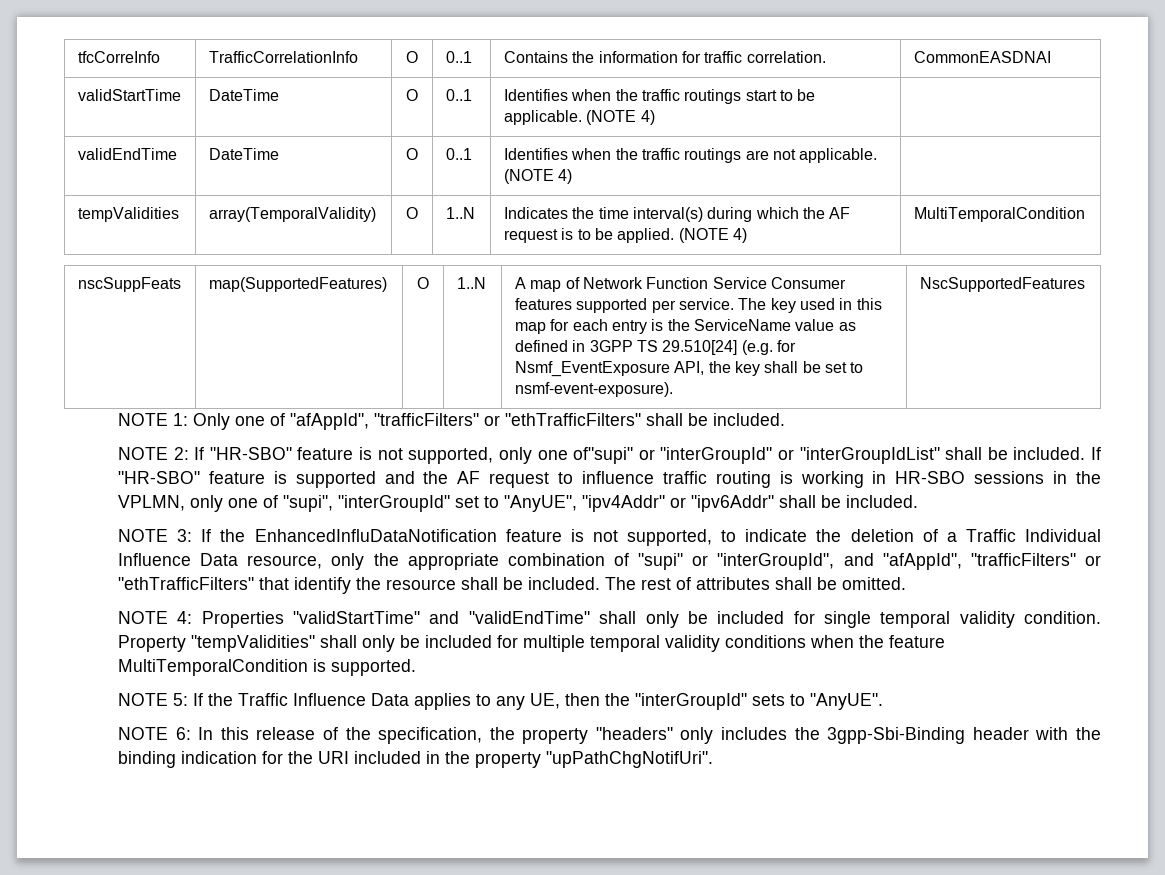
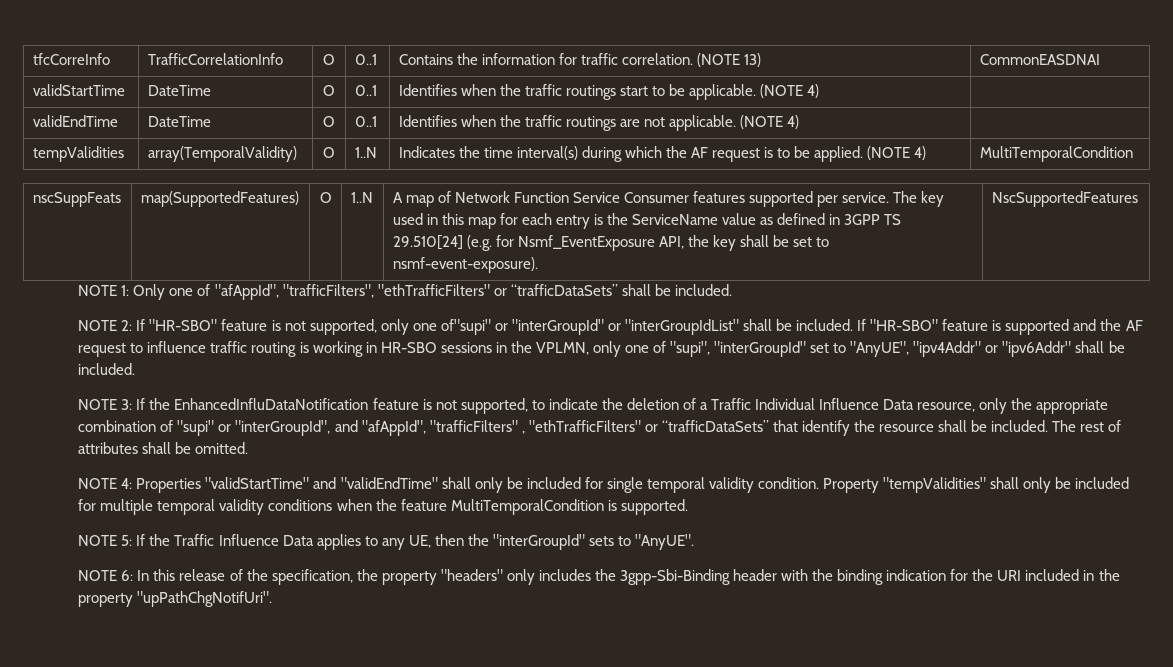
(826, 57) none -> [696,53,761,67] (NOTE 13)
[374,413,642,426] "trafficFilters" or "ethTrafficFilters" -> [282,284,618,298] "trafficFilters", "ethTrafficFilters" or “trafficDataSets”
[1085,555,1101,566] [118,577,255,590] or "ethTrafficFilters" -> [521,420,769,434] , "ethTrafficFilters" or “trafficDataSets”

